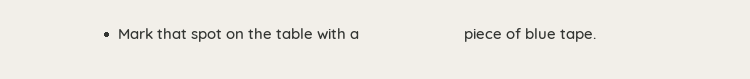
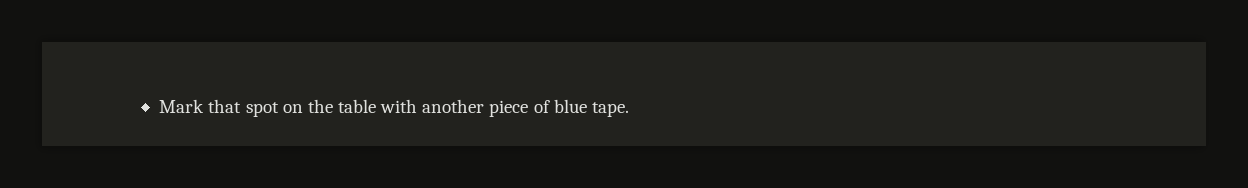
[349,31,359,39] a -> [422,99,485,113] another

